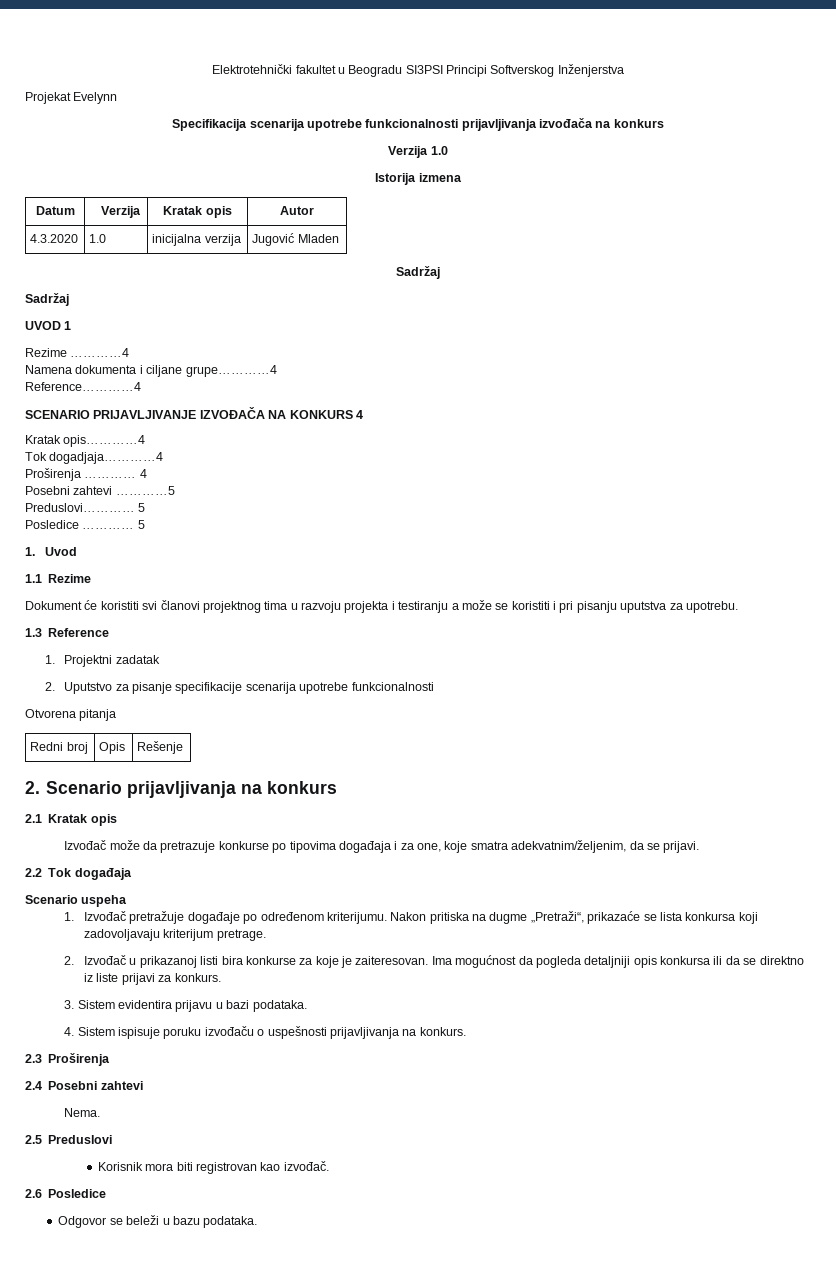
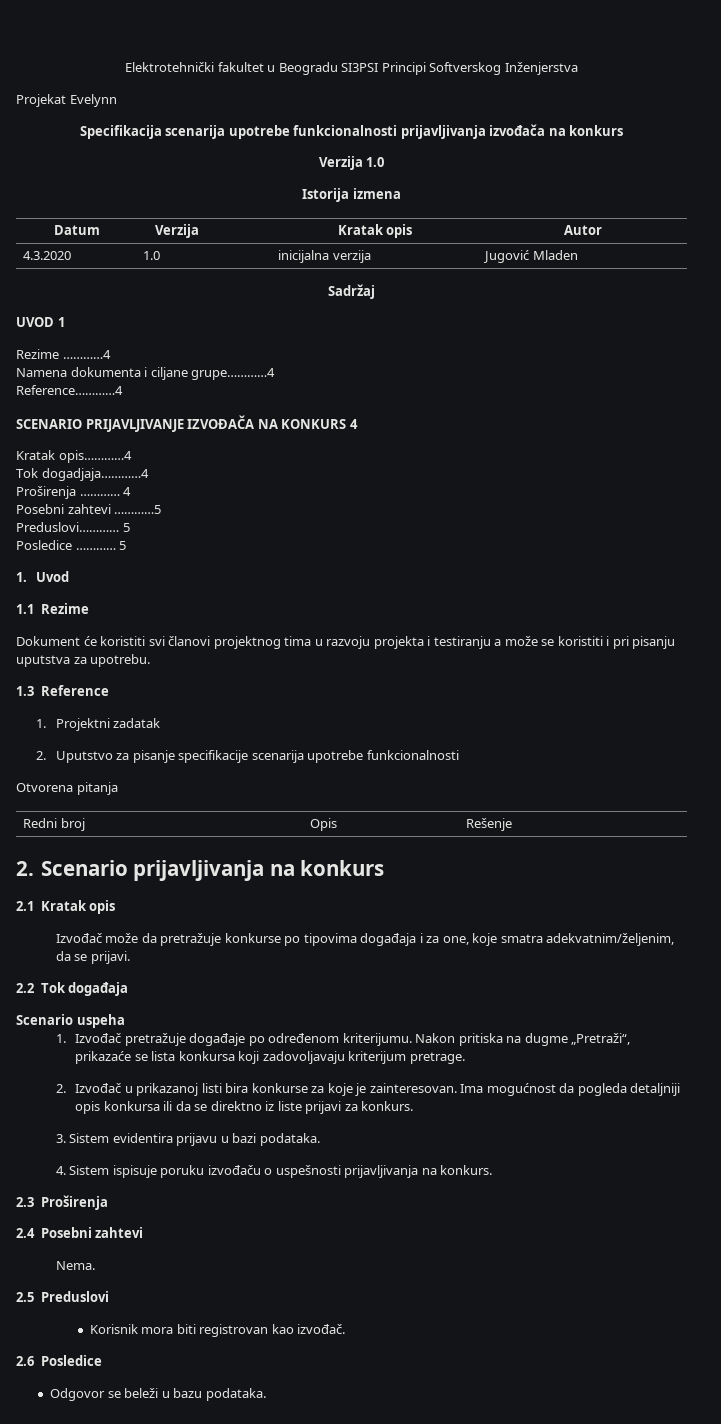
[25,293,69,306] // Sadržaj -> (375, 291) none
[160,841,216,853] pretrazuje -> [160,933,222,946] pretražuje
[355,956,429,965] zaiteresovan. -> [369,1083,457,1093] zainteresovan.

